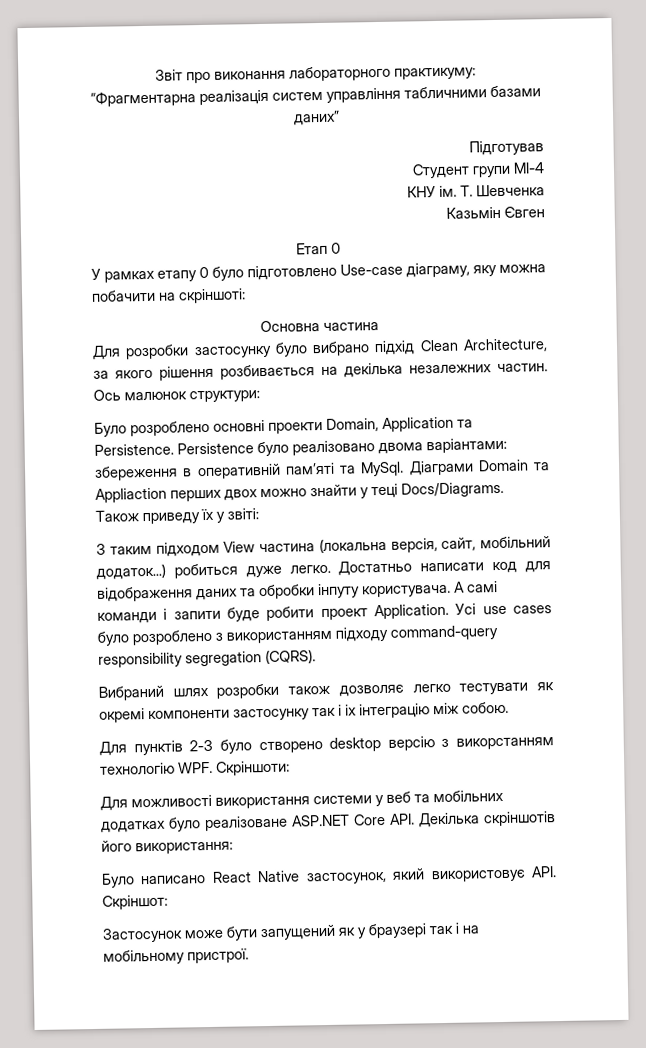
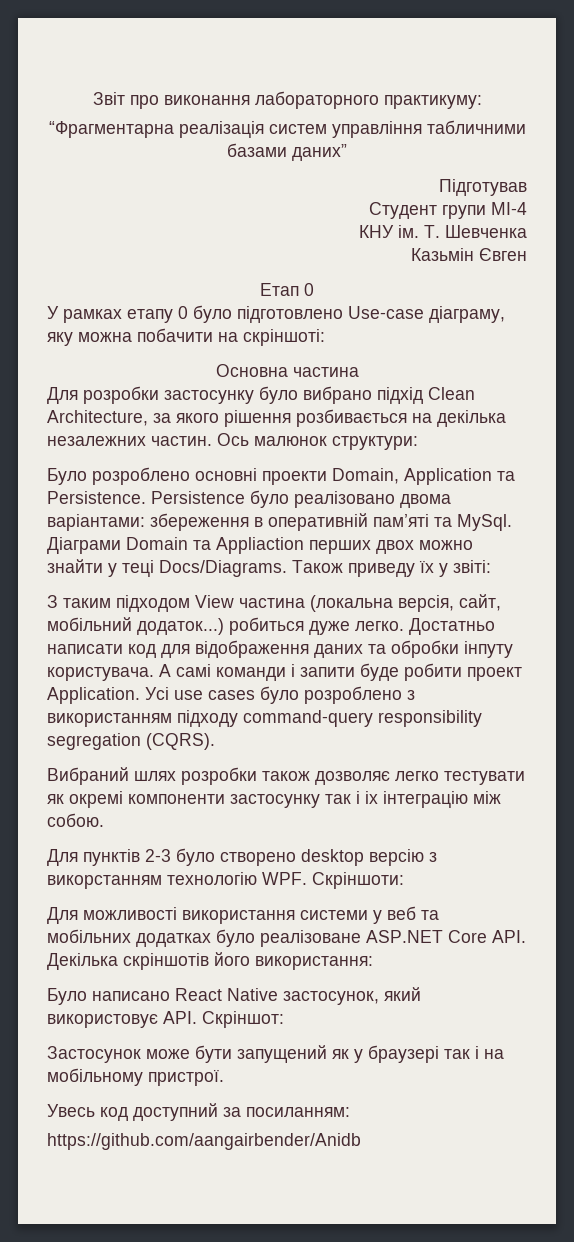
(249, 956) none -> [47,1103,350,1121] [47,1133,361,1150] // Увесь код доступний за посиланням: // https://github.com/aangairbender/Anidb

